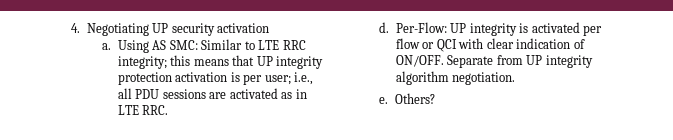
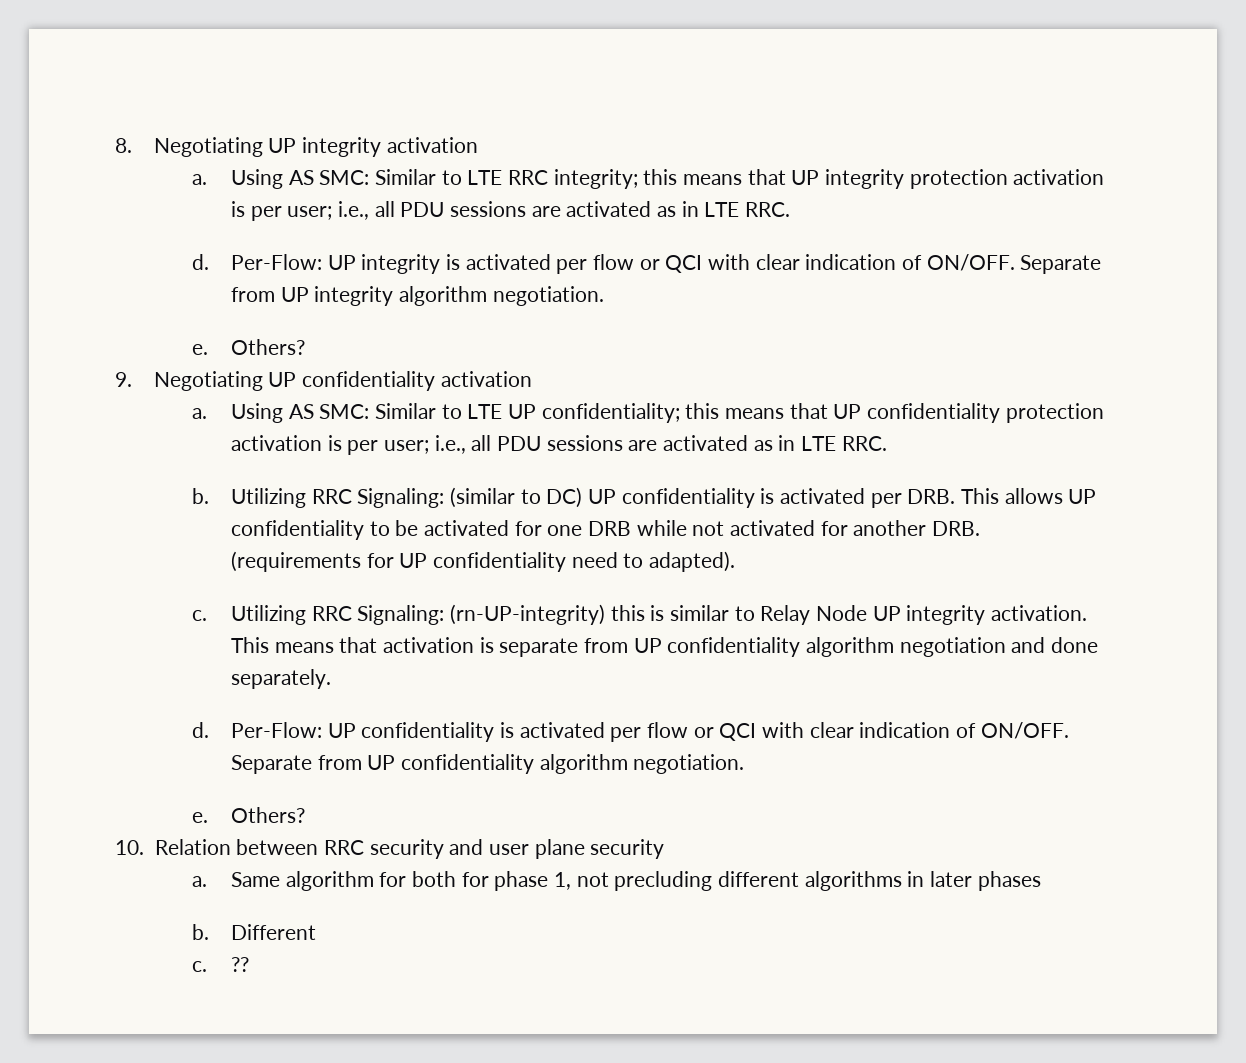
[71,23,215,36] 4. Negotiating UP security -> [115,137,382,157] 8. Negotiating UP integrity
(435, 98) none -> [115,371,532,391] [192,403,1104,423] [231,435,887,455] [192,487,1097,508] [231,520,981,540] [231,551,736,572] [192,604,1088,625] [231,637,1099,657] [231,669,332,689] [192,722,1069,742] [231,754,745,774] [192,807,306,823] [115,839,665,859] [192,871,1041,891] [192,924,317,940] [192,957,250,972] // 9. Negotiating UP confidentiality activation // a. Using AS SMC: Similar to LTE UP confidentiality; this means that UP confidentiality protection activation is per user; i.e., all PDU sessions are activated as in LTE RRC. // b. Utilizing RRC Signaling: (similar to DC) UP confidentiality is activated per DRB. This allows UP confidentiality to be activated for one DRB while not activated for another DRB. (requirements for UP confidentiality need to adapted). // c. Utilizing RRC Signaling: (rn-UP-integrity) this is similar to Relay Node UP integrity activation. This means that activation is separate from UP confidentiality algorithm negotiation and done separately. // d. Per-Flow: UP confidentiality is activated per flow or QCI with clear indication of ON/OFF. Separate from UP confidentiality algorithm negotiation. // e. Others? // 10. Relation between RRC security and user plane security // a. Same algorithm for both for phase 1, not precluding different algorithms in later phases // b. Different // c. ??

